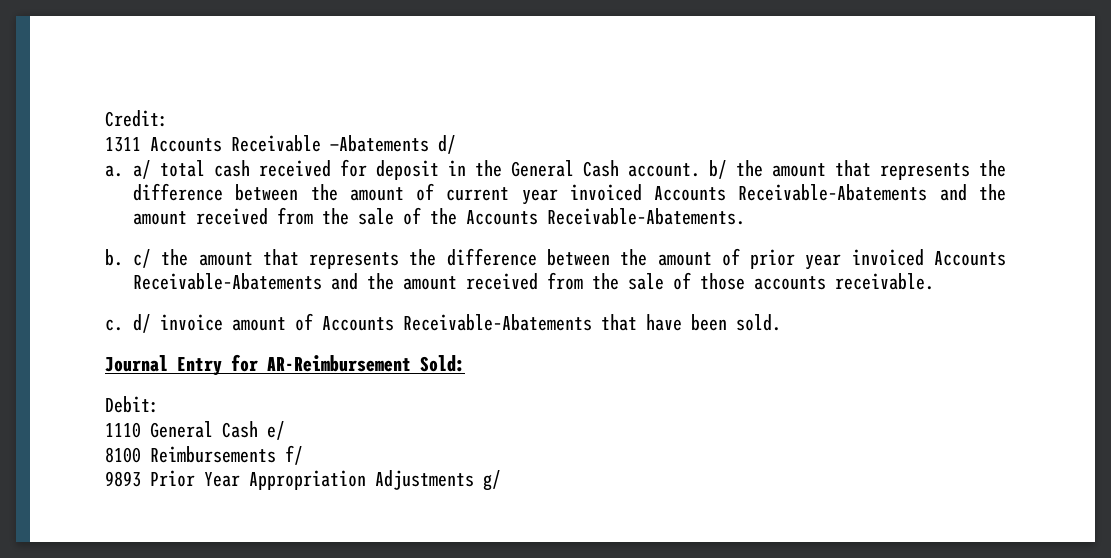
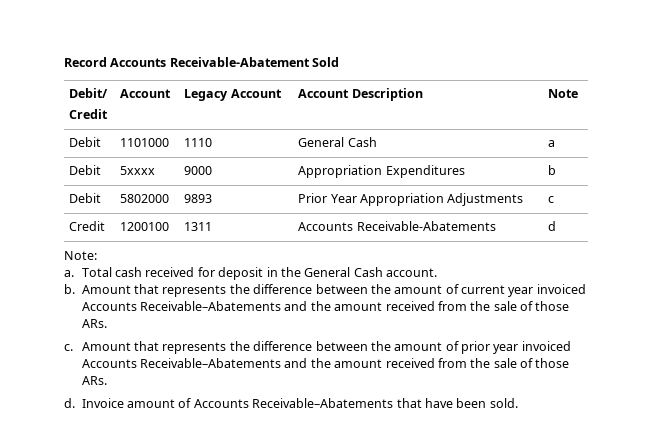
[105,110,168,127] [105,135,456,154] Credit: // 1311 Accounts Receivable —Abatements d/ -> [64,57,340,67] [69,88,109,98] [69,109,109,119] [120,89,172,98] [184,89,282,101] [298,88,423,101] [548,89,579,98] [69,137,102,147] [120,138,170,147] [184,138,213,147] [298,137,377,147] [548,140,556,147] [69,165,102,175] [120,166,156,175] [184,166,213,175] [298,165,465,178] [548,165,557,175] [69,193,102,203] [120,194,170,203] [184,194,213,203] [298,193,524,206] [548,196,555,203] [69,221,106,231] [120,222,170,231] [184,222,213,231] [298,221,496,231] [548,221,557,231] [64,251,97,260] Record Accounts Receivable-Abatement Sold // Debit/ // Credit | Account | Legacy Account | Account Description | Note // Debit | 1101000 | 1110 | General Cash | a // Debit | 5xxxx | 9000 | Appropriation Expenditures | b // Debit | 5802000 | 9893 | Prior Year Appropriation Adjustments | c // Credit | 1200100 | 1311 | Accounts Receivable-Abatements | d // Note:
[133,160,205,179] a/ total -> [81,267,112,277] Total
[709,160,826,179] b/ the amount -> [64,284,131,294] // b. Amount
[430,208,745,225] [105,249,253,268] the Accounts Receivable–Abatements. // b. c/ the amount -> [535,301,570,311] [81,319,107,328] [64,342,131,351] those ARs. // c. Amount
[754,273,934,290] [105,314,223,333] accounts receivable. // c. d/ invoice -> [81,376,107,385] [64,398,124,408] ARs. // d. Invoice
[105,354,465,376] [105,396,159,413] [105,421,285,440] [105,445,303,465] [105,470,501,491] // Journal Entry for AR-Reimbursement Sold: // Debit: // 1110 General Cash e/ // 8100 Reimbursements f/ // 9893 Prior Year Appropriation Adjustments g/ -> (518, 403) none

